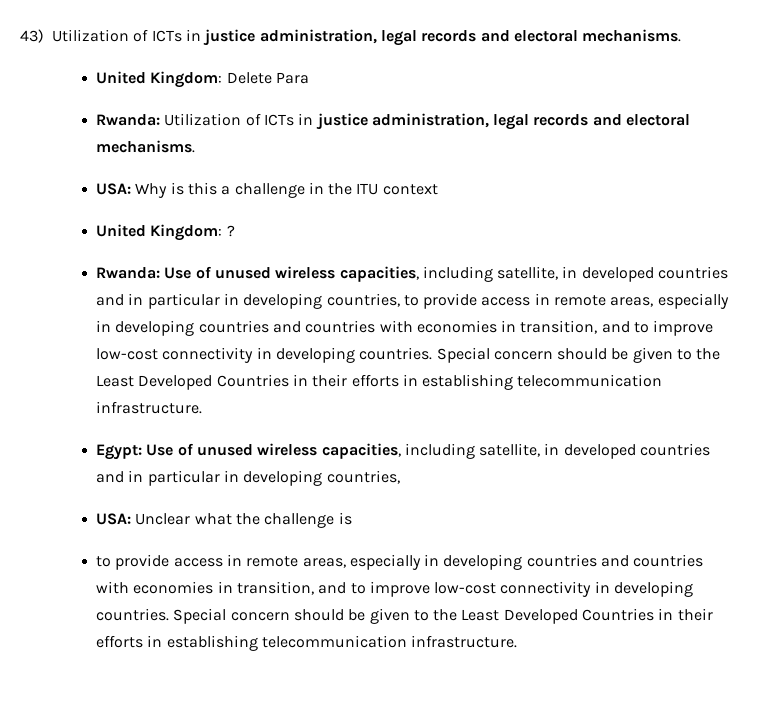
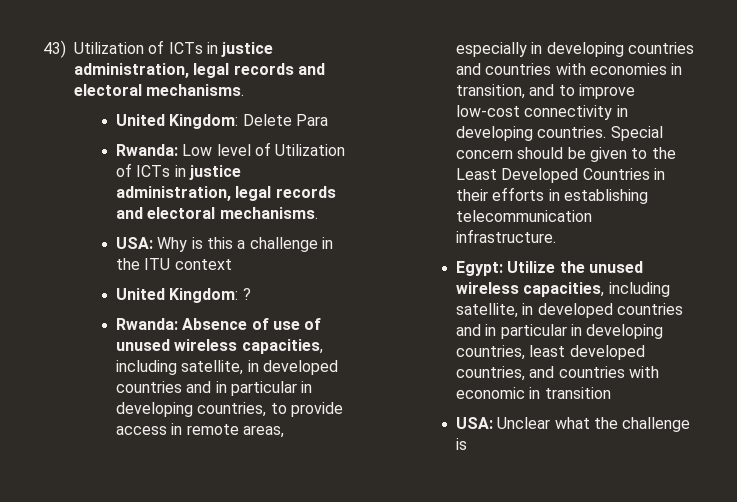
(160, 120) none -> [182,142,271,156] Low level of
[164,267,192,279] Use -> [182,318,300,330] Absence of use
[146,443,193,456] Use of -> [507,261,585,273] Utilize the
(400, 477) none -> [529,345,645,360] [455,366,659,381] [455,387,611,399] least developed countries, and countries with economic in transition
[95,554,704,570] [95,581,694,597] [95,608,713,624] [95,635,518,651] // to provide access in remote areas, especially in developing countries and countries with economies in transition, and to improve low-cost connectivity in developing countries. Special concern should be given to the Least Developed Countries in their efforts in establishing telecommunication infrastructure. -> (467, 444) none

